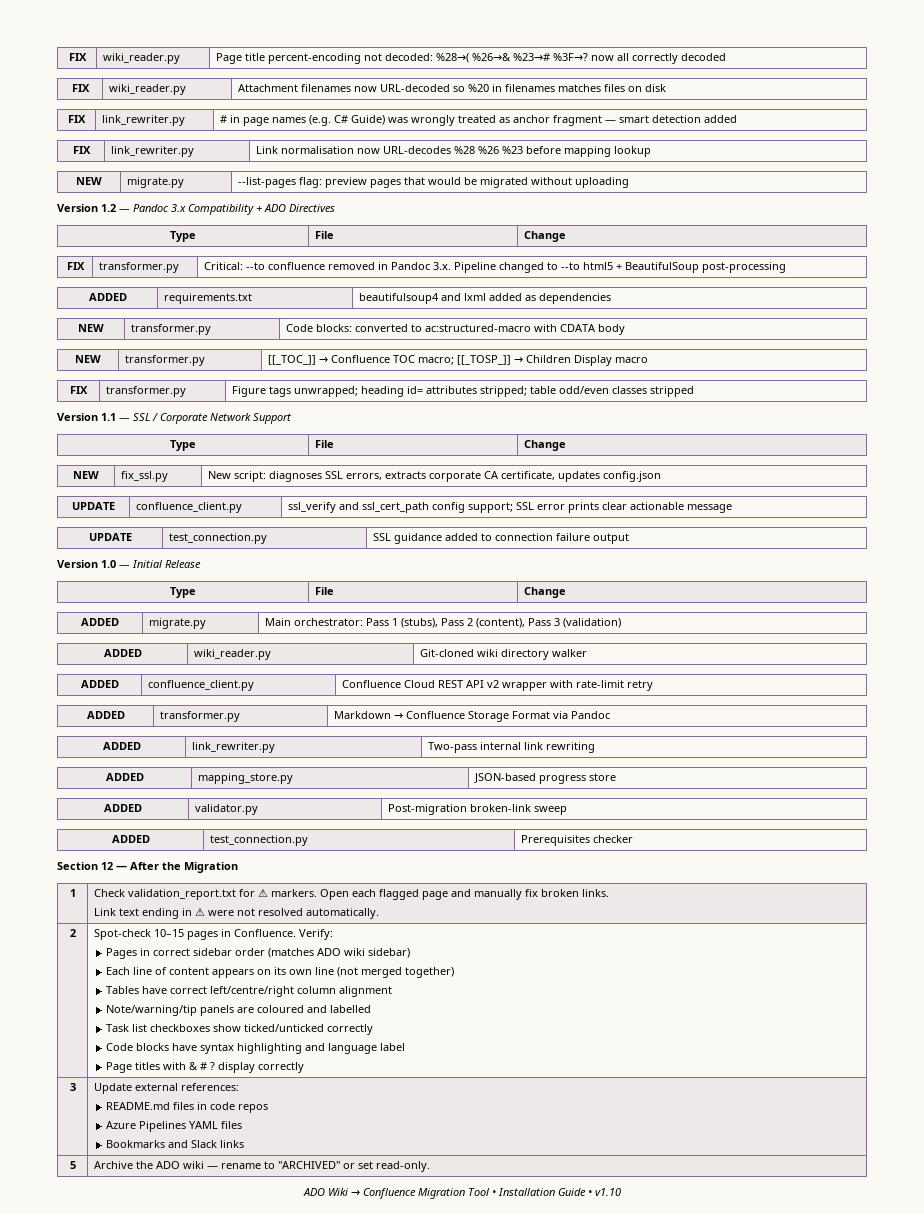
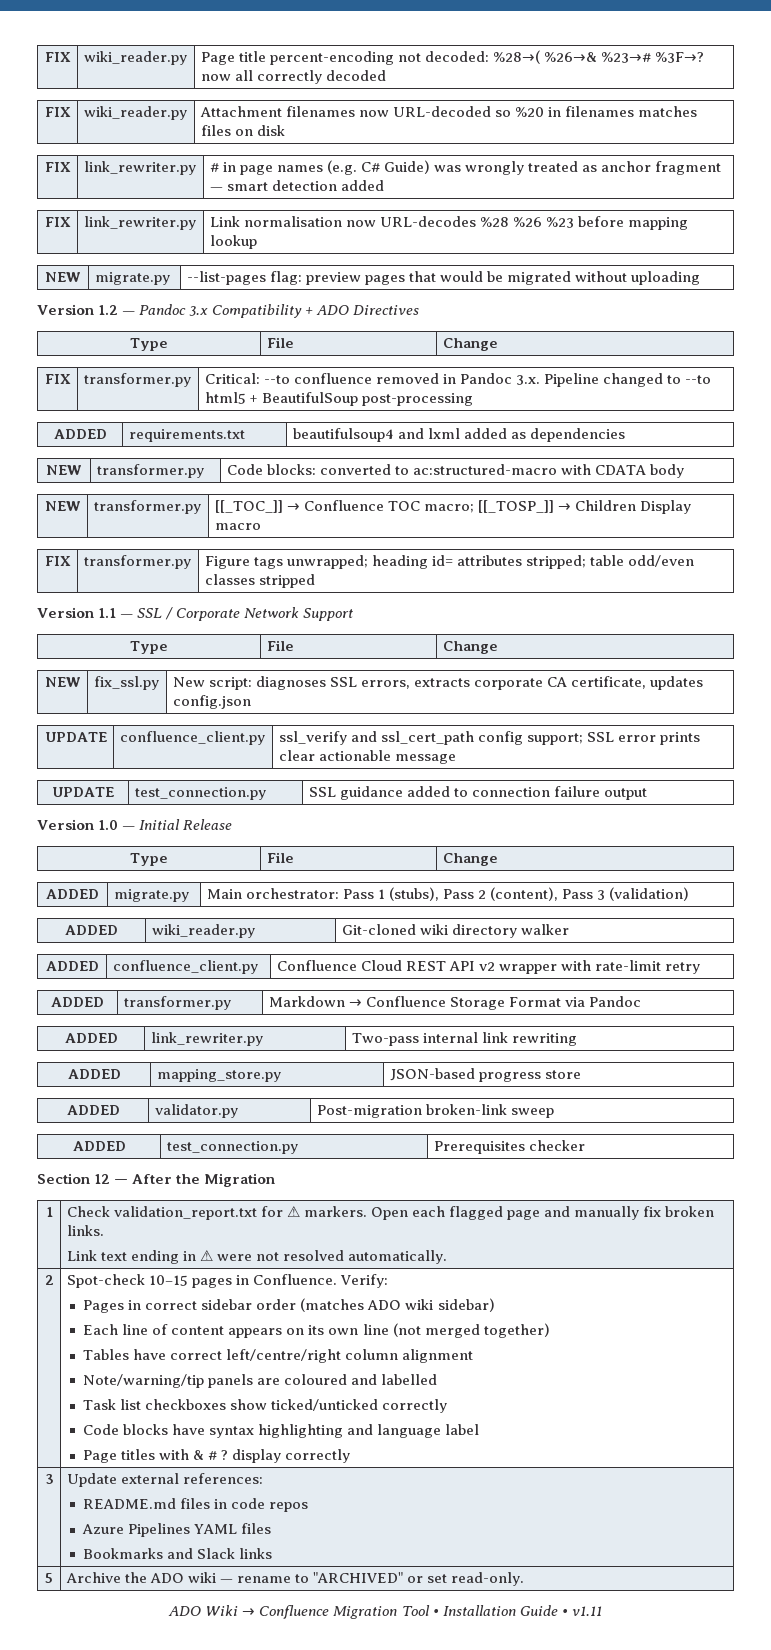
[594,1188,621,1196] v1.10 -> [571,1606,602,1616] v1.11

